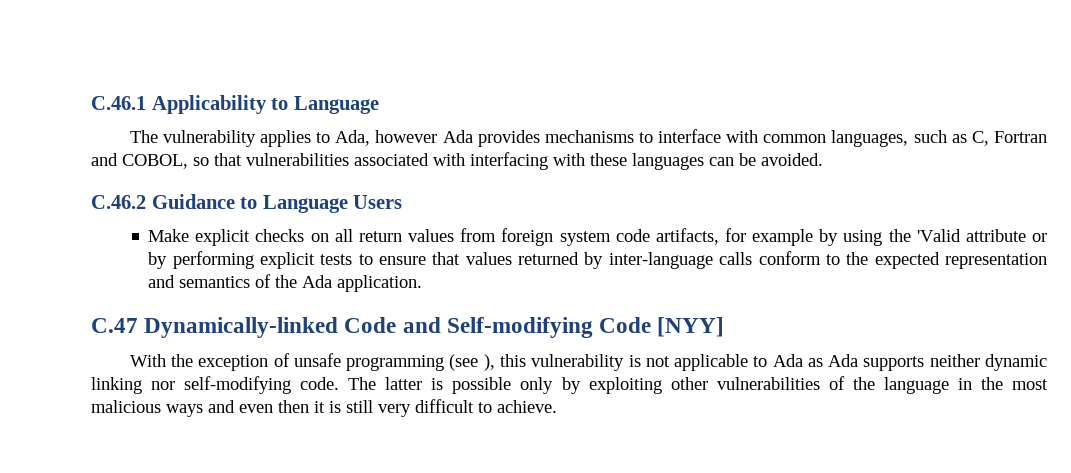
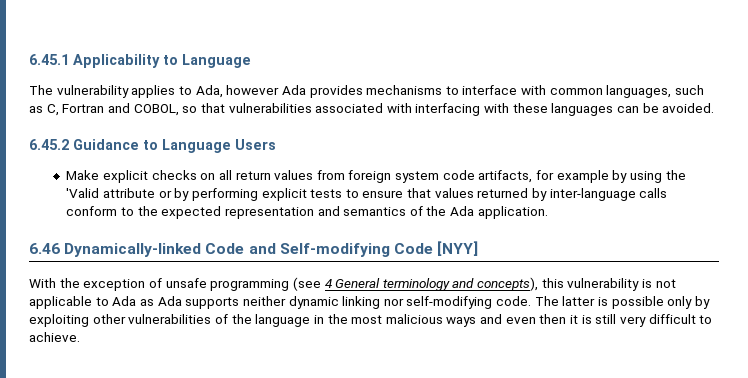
[91,96,146,110] C.46.1 -> [29,54,69,65] 6.45.1
[91,195,146,209] C.46.2 -> [29,139,69,150] 6.45.2
[91,318,138,333] C.47 -> [29,243,60,254] 6.46
[483,354,495,371] ), -> [324,277,539,291] 4 General terminology and concepts),

